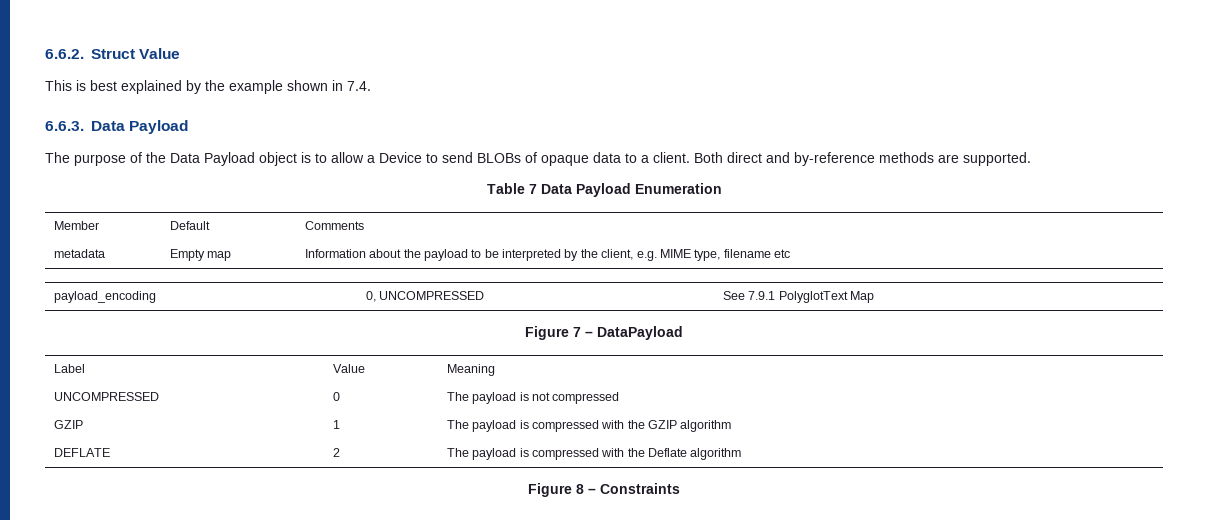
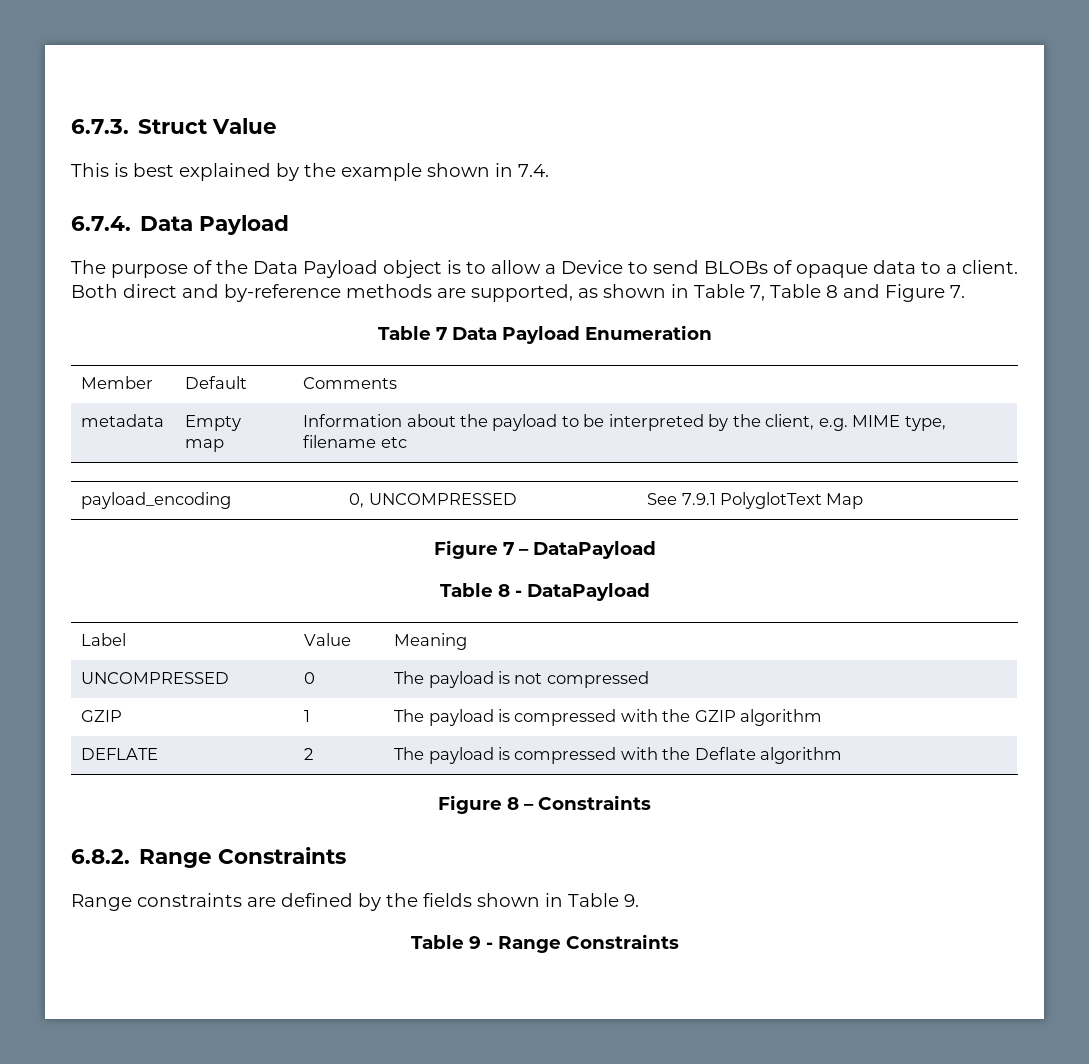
[45,49,84,59] 6.6.2. -> [71,119,129,134] 6.7.3.
[45,121,84,131] 6.6.3. -> [71,216,131,231] 6.7.4.
[963,152,1031,166] supported. -> [471,284,965,302] supported, as shown in Table 7, Table 8 and Figure 7.
(683, 333) none -> [439,583,650,601] // Table 8 - DataPayload
(680, 488) none -> [71,847,347,868] [71,893,639,911] [410,934,679,953] // 6.8.2. Range Constraints // Range constraints are defined by the fields shown in Table 9. // Table 9 - Range Constraints

